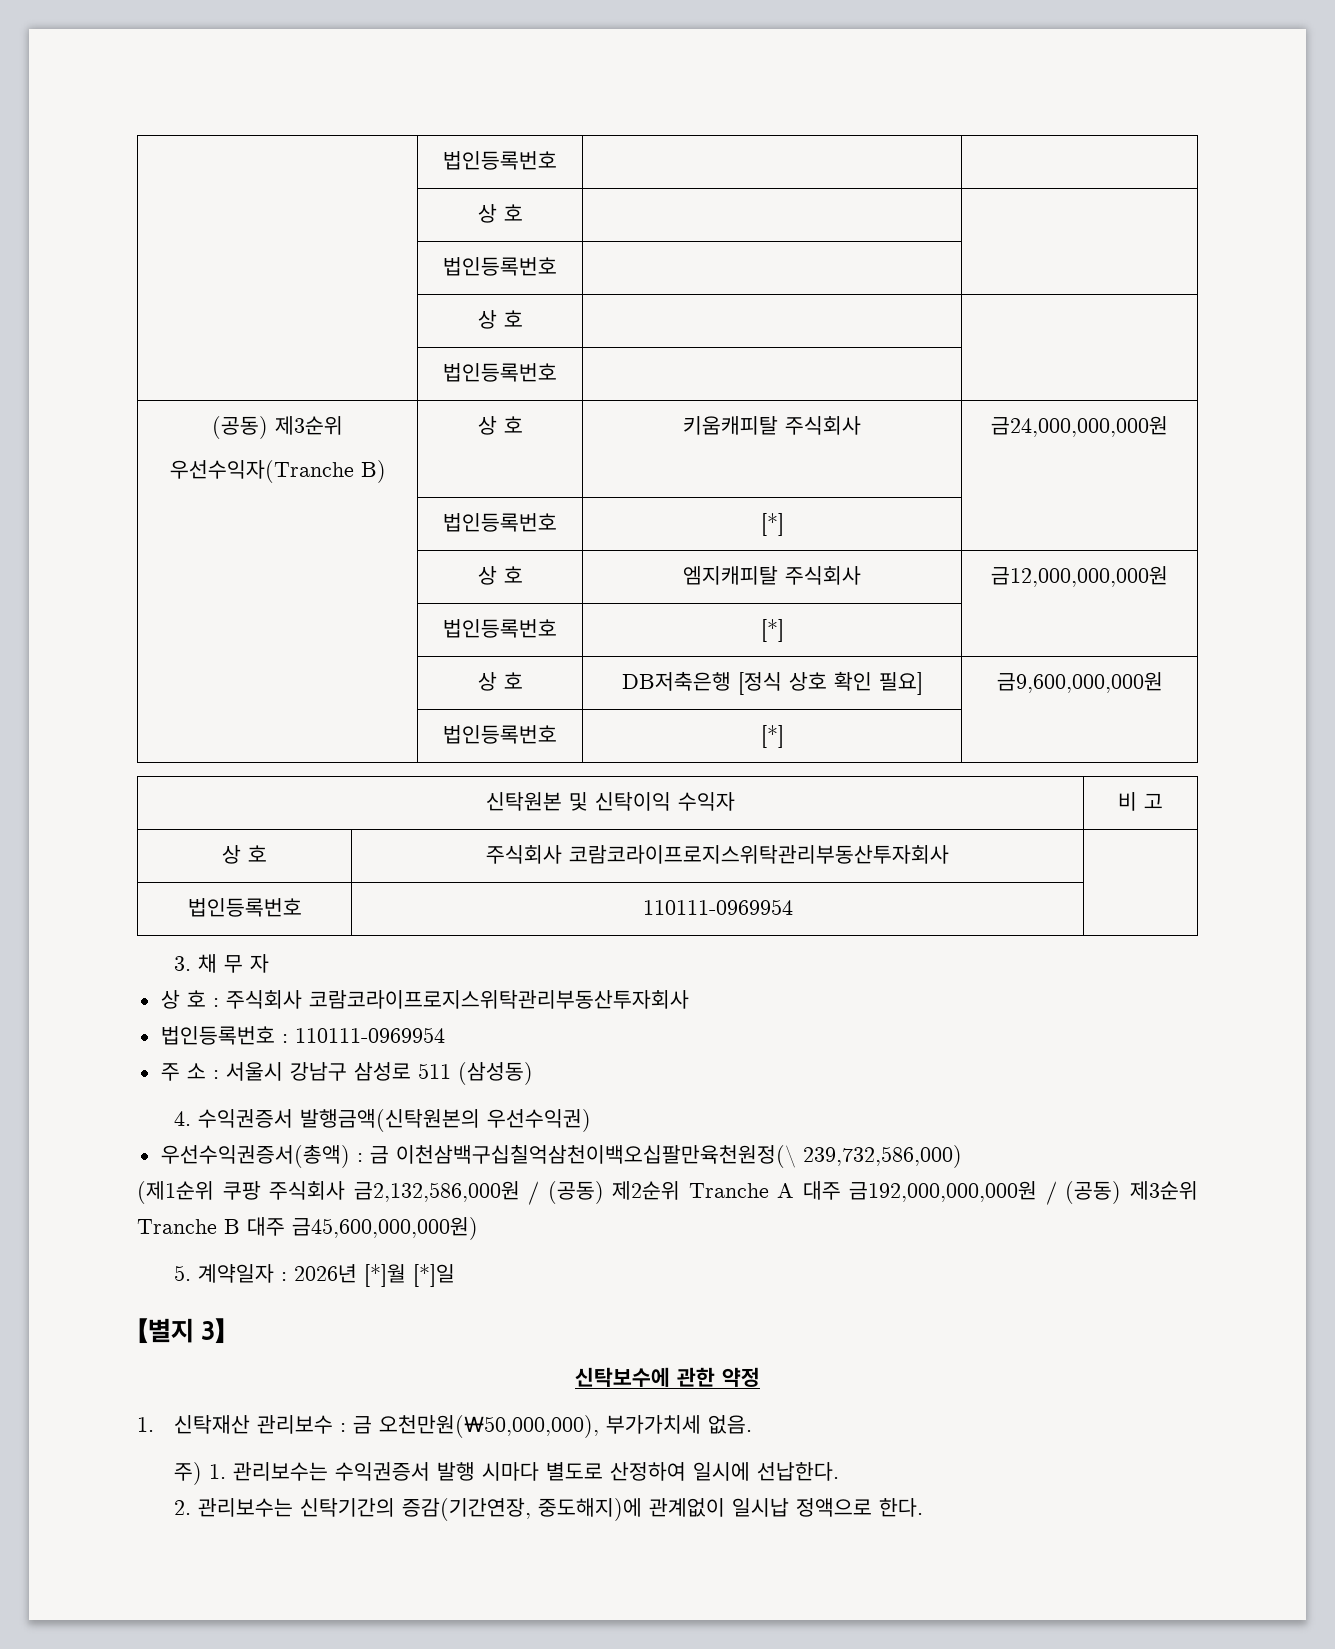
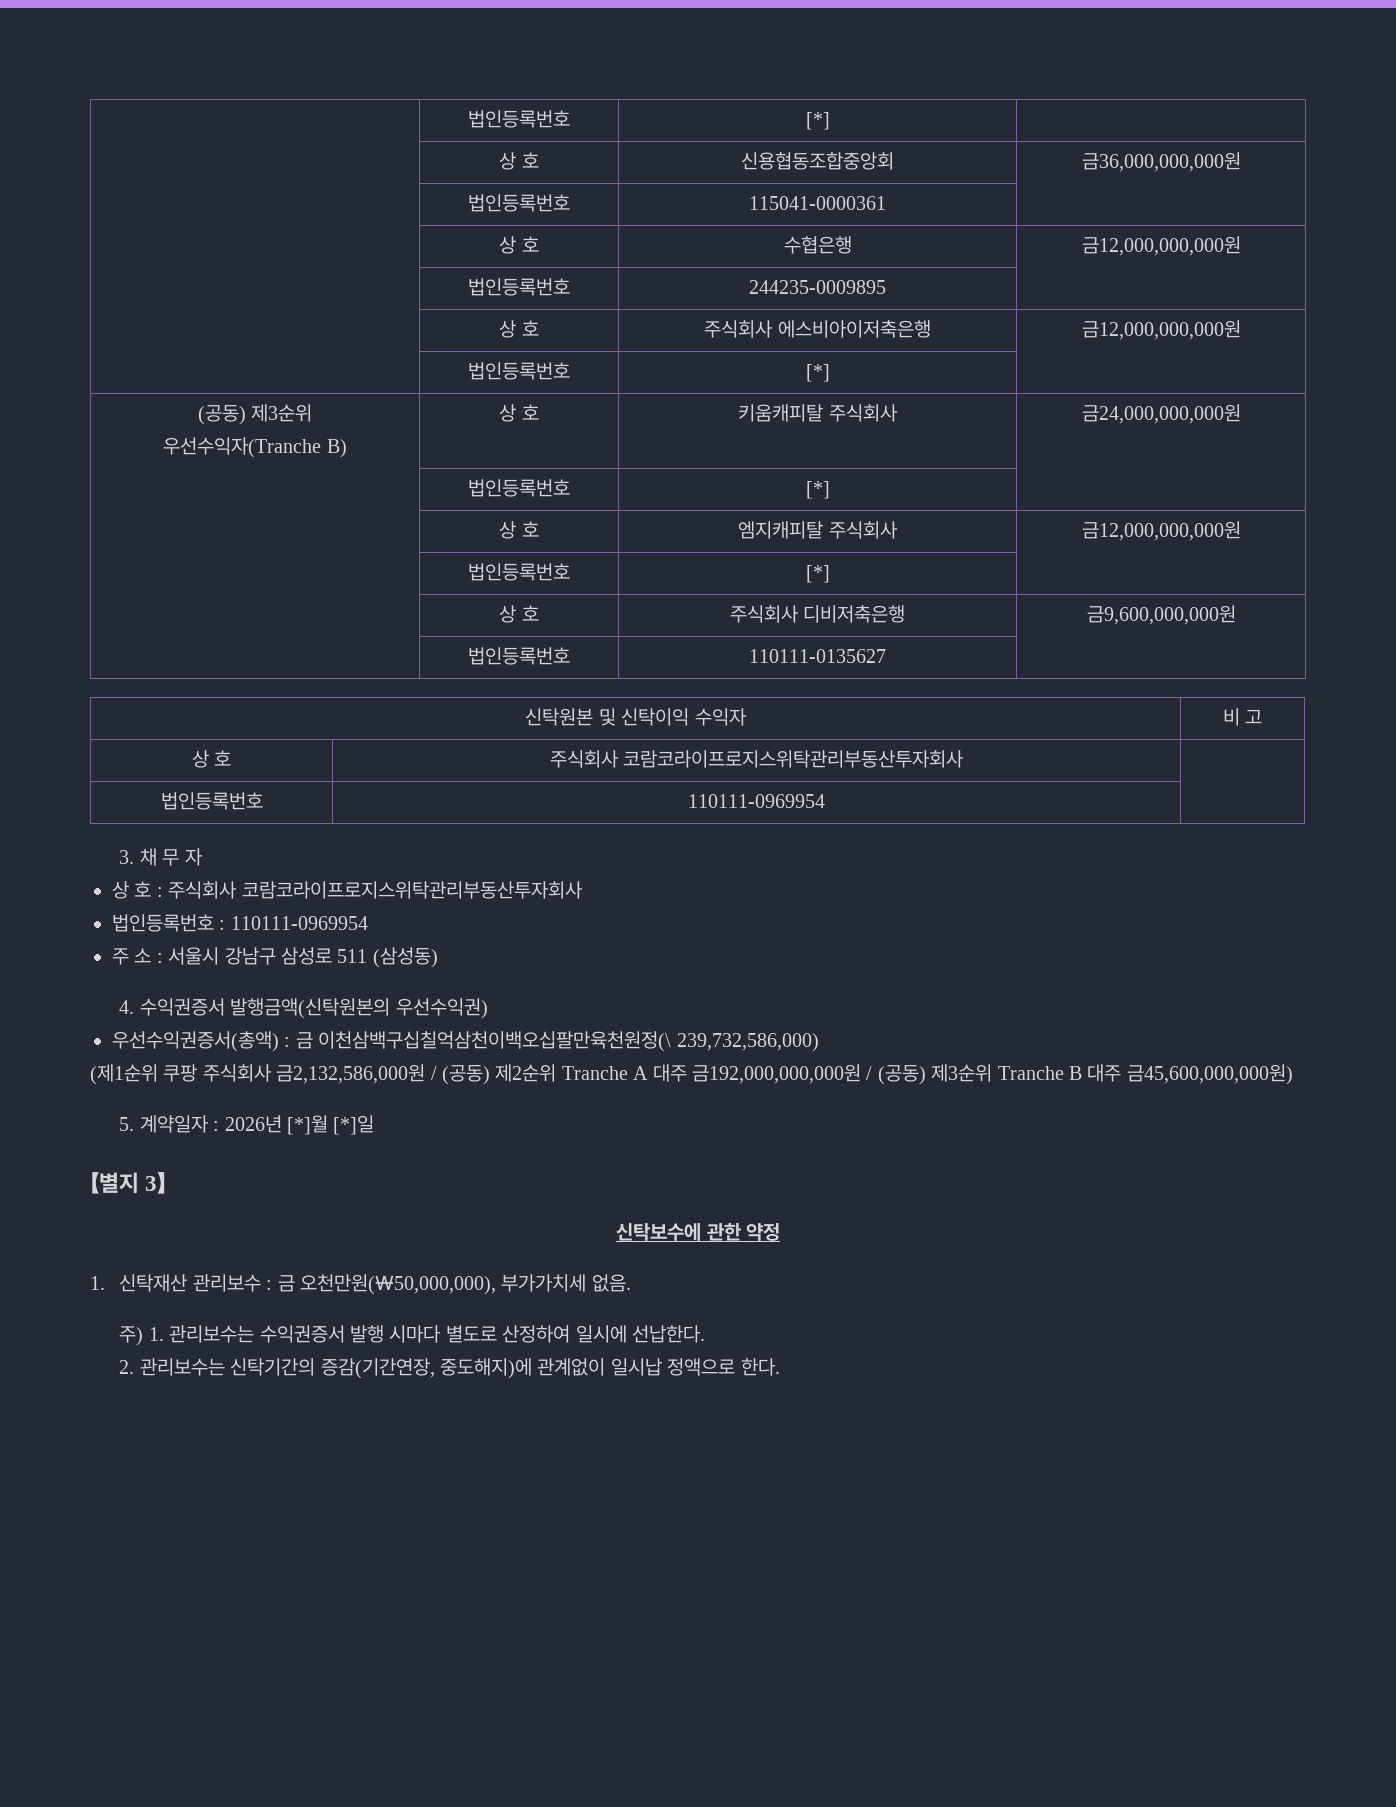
[443,151,557,170] [477,204,523,223] [443,257,557,276] [477,310,523,329] [443,363,557,382] | 법인등록번호 | | // | 상 호 | | // | 법인등록번호 | | // | 상 호 | | // | 법인등록번호 | -> [468,110,570,128] [805,112,830,130] [499,152,539,170] [741,152,894,170] [1081,152,1241,172] [468,194,570,212] [749,196,886,210] [499,236,539,254] [783,236,852,254] [1081,236,1241,256] [468,278,570,296] [749,280,886,294] [499,320,539,338] [704,320,931,338] [1081,320,1241,340] [468,362,570,380] [805,364,830,382] | 법인등록번호 | [*] | // | 상 호 | 신용협동조합중앙회 | 금36,000,000,000원 // | 법인등록번호 | 115041-0000361 | // | 상 호 | 수협은행 | 금12,000,000,000원 // | 법인등록번호 | 244235-0009895 | // | 상 호 | 주식회사 에스비아이저축은행 | 금12,000,000,000원 // | 법인등록번호 | [*]
[621,671,923,695] DB저축은행 [정식 상호 확인 필요] -> [729,605,906,623] 주식회사 디비저축은행
[760,725,784,748] [*] -> [749,649,886,663] 110111-0135627

